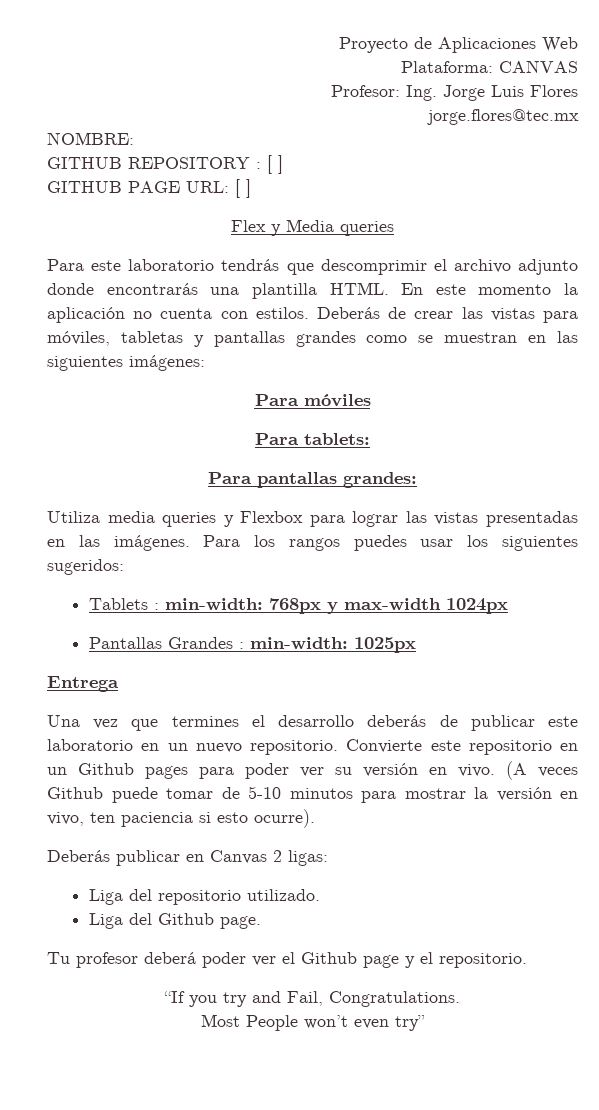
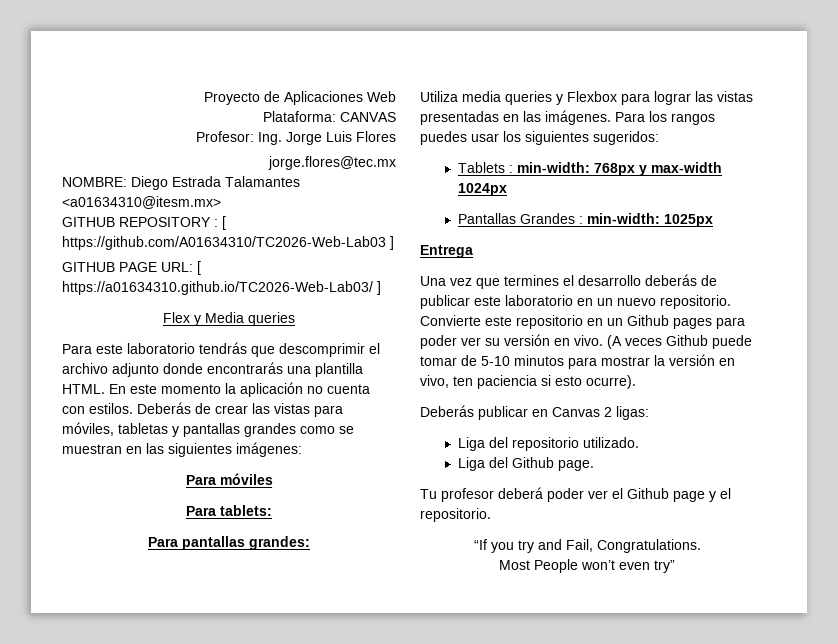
(134, 138) none -> [131,176,300,190] [62,196,221,209] Diego Estrada Talamantes <a01634310@itesm.mx>
(272, 164) none -> [62,236,386,250] https://github.com/A01634310/TC2026-Web-Lab03
(240, 188) none -> [62,281,373,295] https://a01634310.github.io/TC2026-Web-Lab03/

